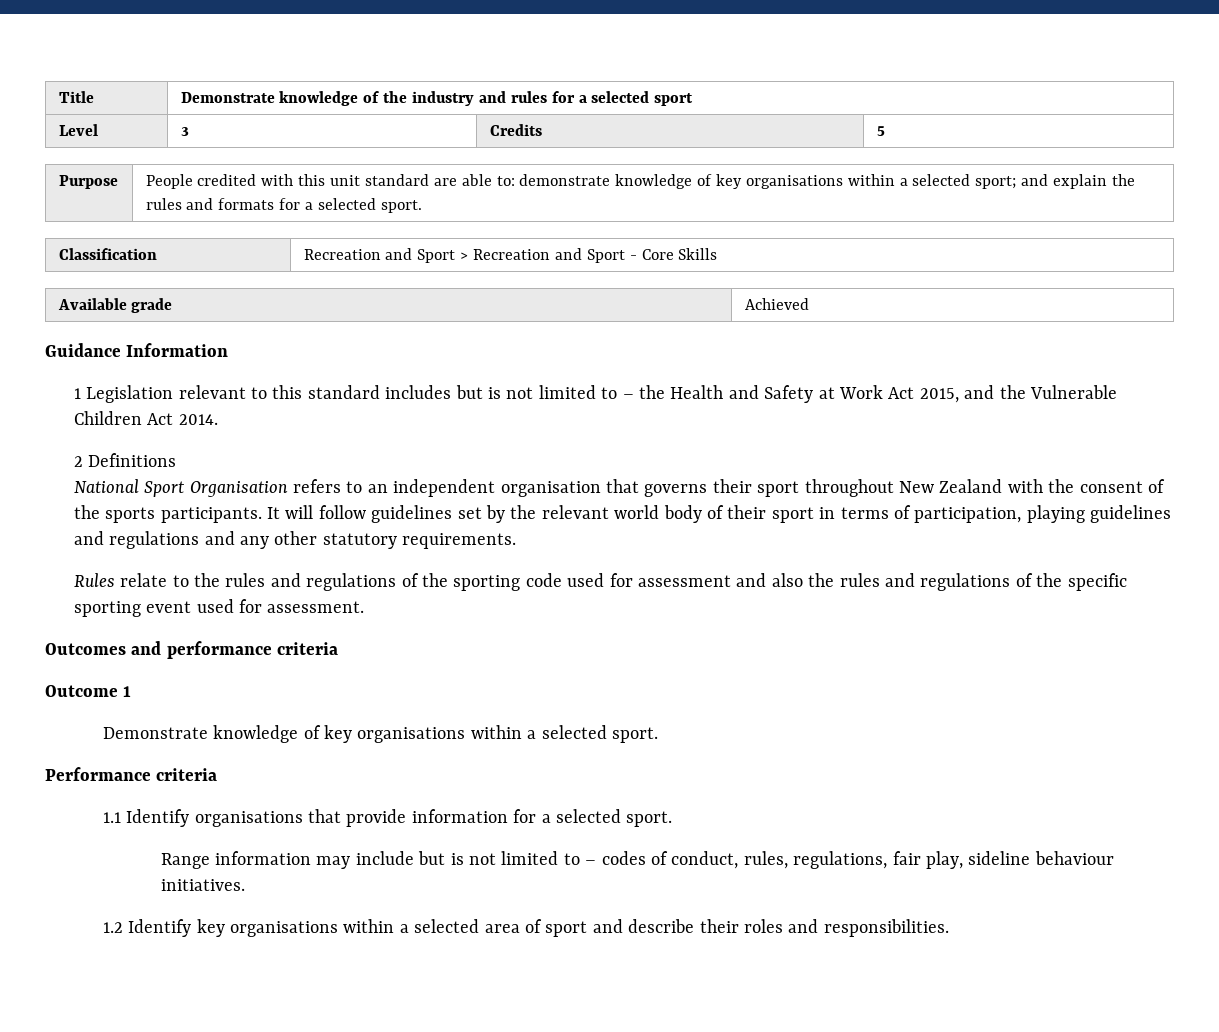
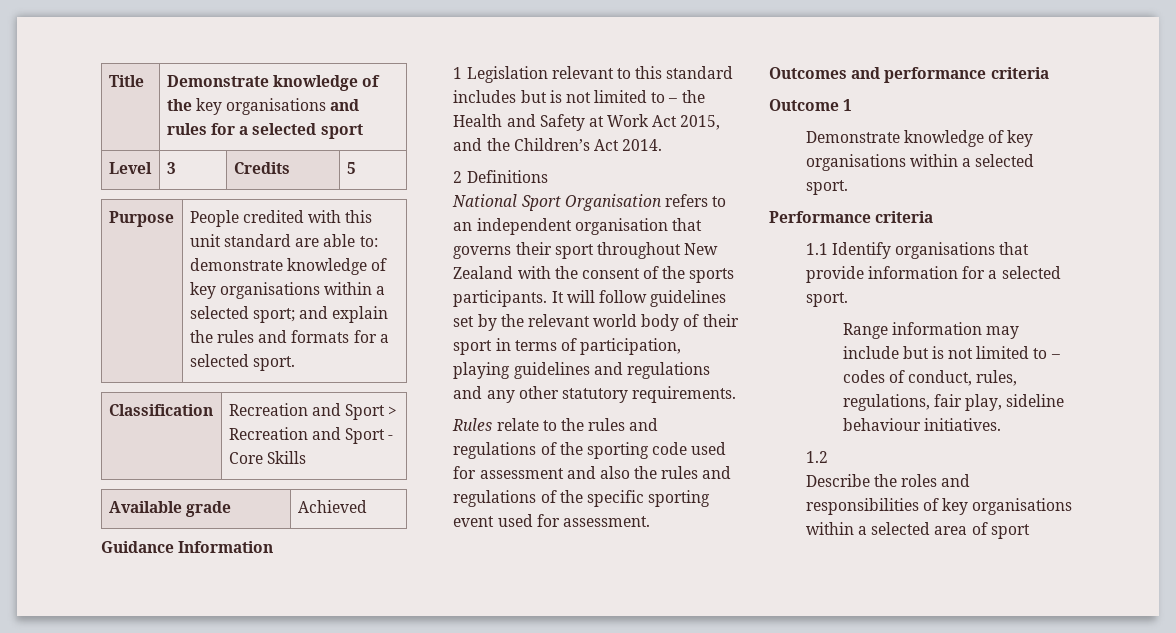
[412,91,475,106] industry -> [195,98,327,115] key organisations
[1030,385,1118,399] [73,411,142,425] Vulnerable Children -> [513,138,590,151] Children’s
[128,919,192,937] Identify -> [805,474,971,487] [805,498,939,515] // Describe the roles and responsibilities of
[592,919,949,937] and describe their roles and responsibilities. -> (1030, 531) none

